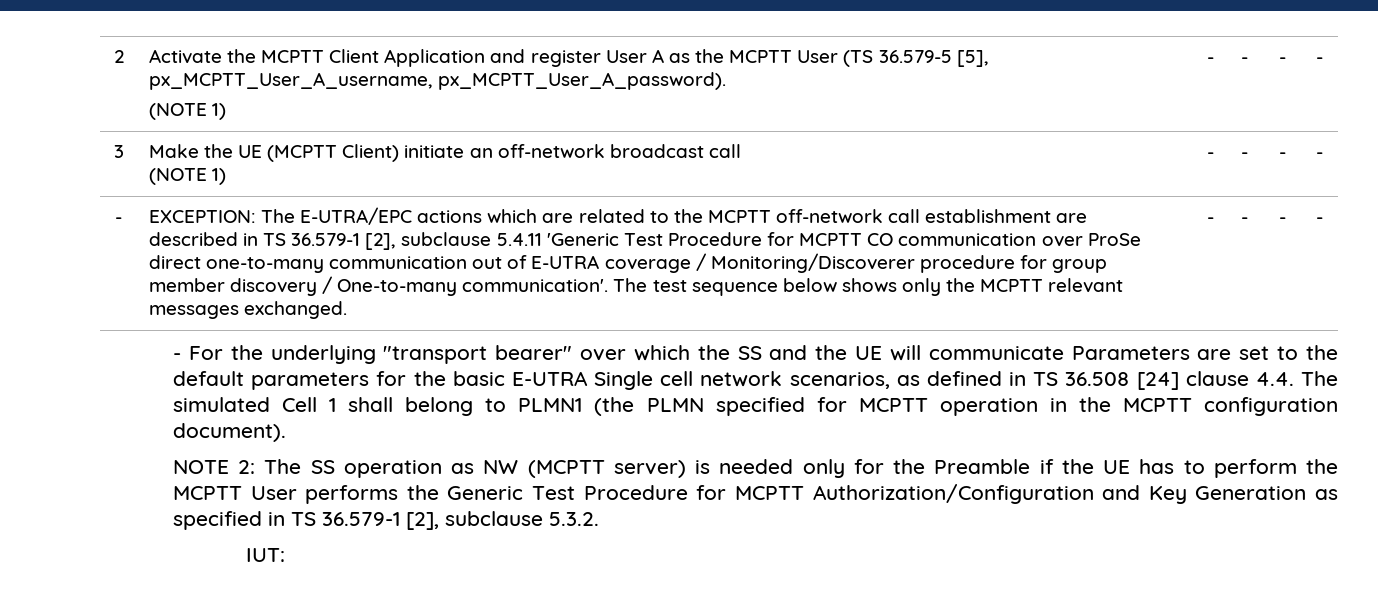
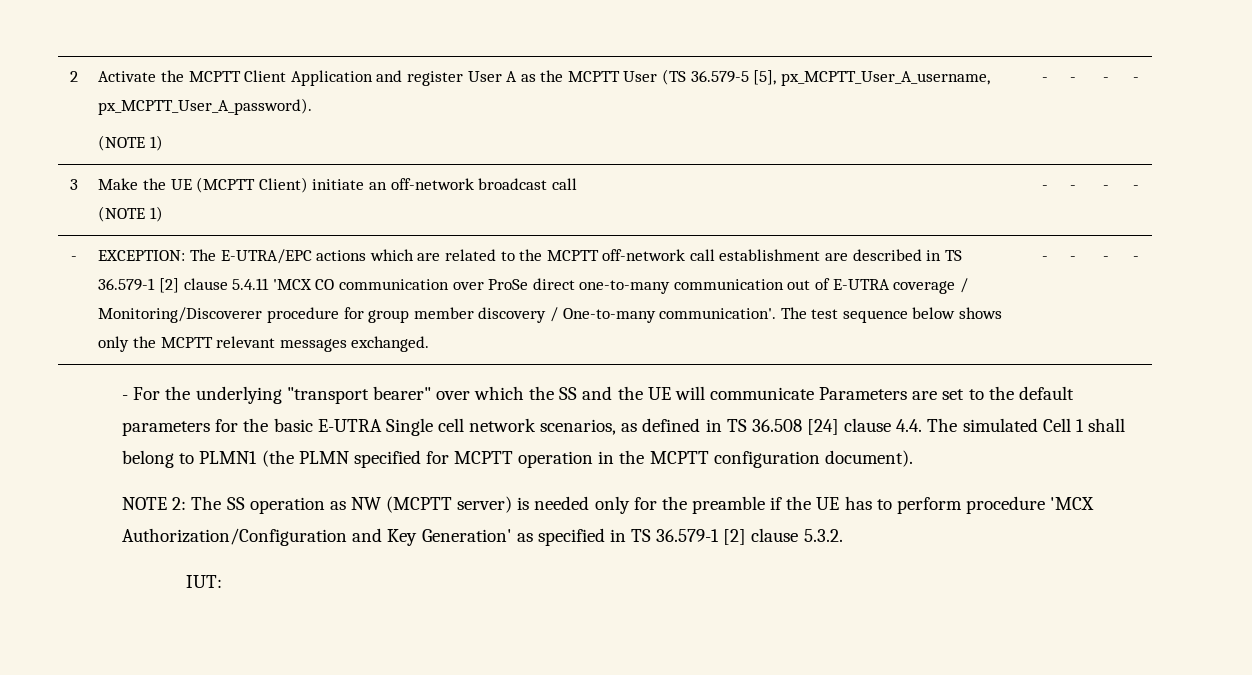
[365,232,863,250] [2], subclause 5.4.11 'Generic Test Procedure for MCPTT -> [158,278,312,293] [2] clause 5.4.11 'MCX
[934,459,1031,474] Preamble -> [691,496,765,514] preamble
[1305,459,1338,474] [173,485,804,504] the MCPTT User performs the Generic Test Procedure for MCPTT -> [965,496,1095,514] procedure 'MCX
[1195,486,1307,500] Generation -> [421,529,512,542] Generation'
[406,511,544,530] [2], subclause -> [723,528,799,545] [2] clause

